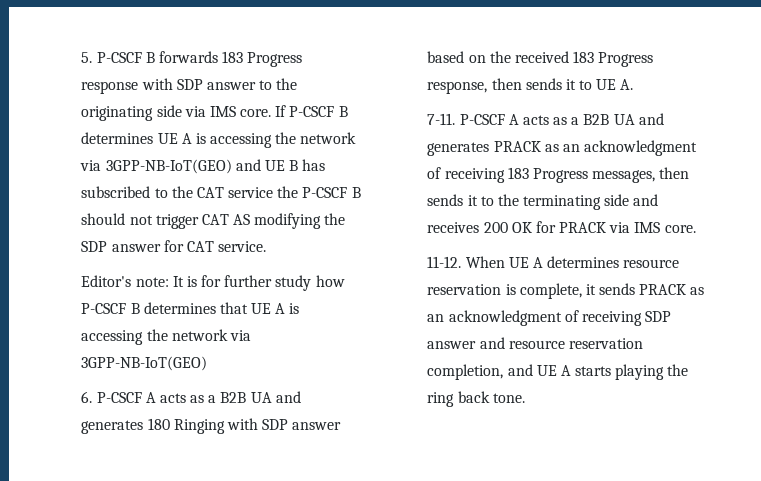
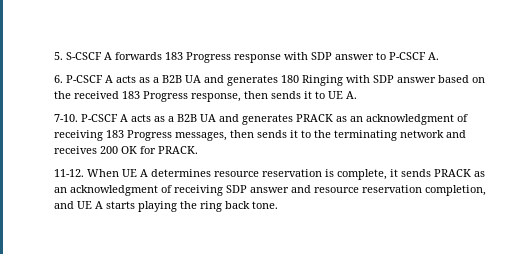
[96,52,155,63] P-CSCF B -> [65,52,112,60] S-CSCF A
[276,78,298,90] [81,105,348,121] [81,132,357,148] [80,159,326,174] [81,186,361,198] [81,213,346,229] [81,240,267,252] [81,275,345,291] [81,302,300,314] [81,329,251,345] [81,356,208,371] the originating side via IMS core. If P-CSCF B determines UE A is accessing the network via 3GPP-NB-IoT(GEO) and UE B has subscribed to the CAT service the P-CSCF B should not trigger CAT AS modifying the SDP answer for CAT service. // Editor's note: It is for further study how P-CSCF B determines that UE A is accessing the network via 3GPP-NB-IoT(GEO) -> [388,52,439,60] P-CSCF A.
[427,113,456,125] 7-11. -> [53,114,78,122] 7-10.
[604,194,630,206] side -> [399,130,444,138] network
[559,222,696,233] PRACK via IMS core. -> [157,146,198,154] PRACK.

